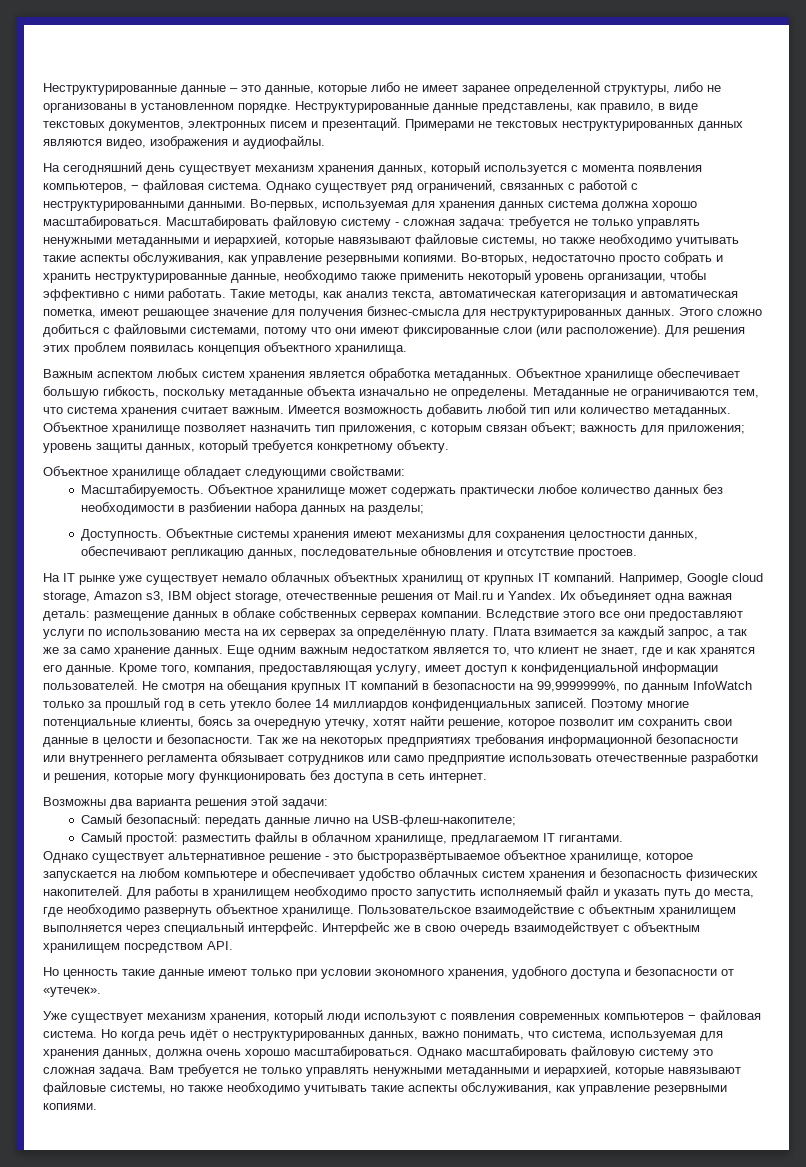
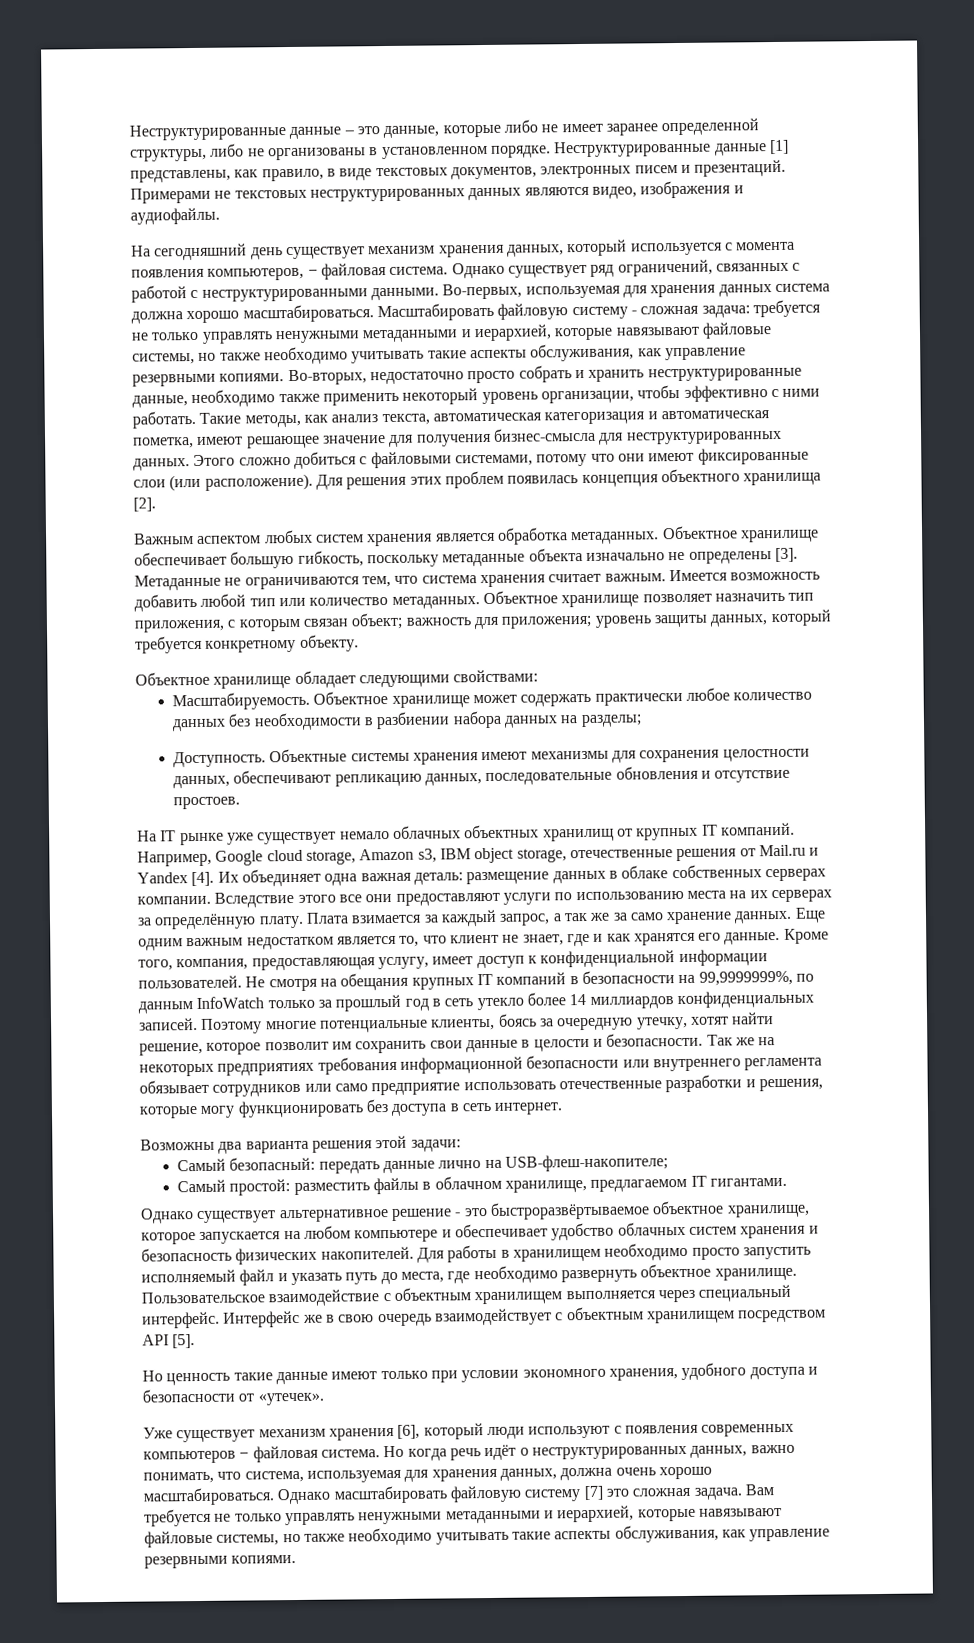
(478, 108) none -> [768,139,789,155] [1]
[335,345,407,355] хранилища. -> [743,472,822,486] [133,497,156,512] хранилища [2].
[451,389,529,399] определены. -> [688,547,798,564] определены [3].
[508,591,556,600] Yandex. -> [137,871,215,887] Yandex [4].
[207,941,233,950] API. -> [142,1334,196,1349] API [5].
[210,1013,270,1023] хранения, -> [328,1424,421,1441] хранения [6],
(689, 1054) none -> [583,1485,603,1501] [7]

